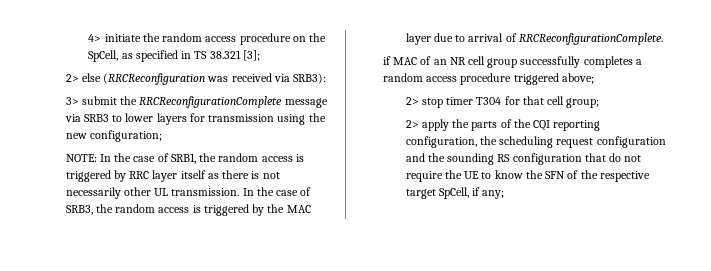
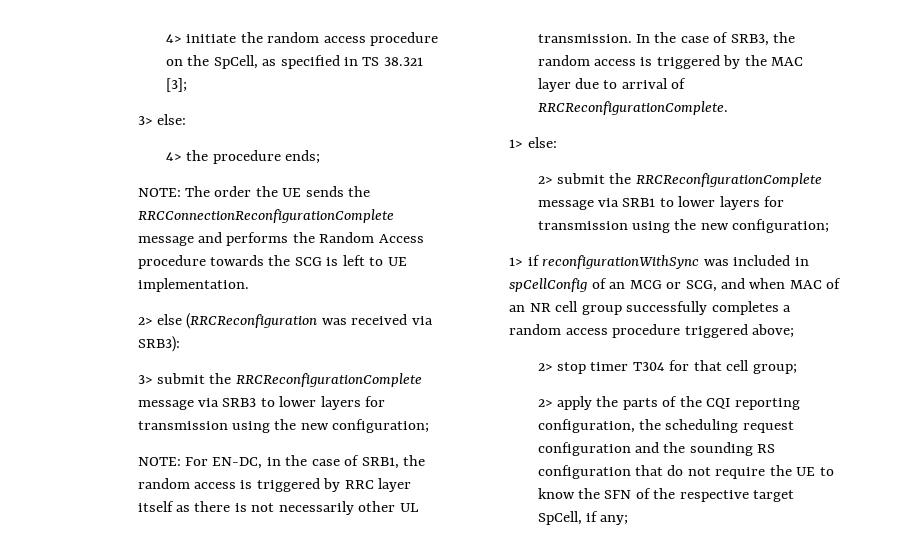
(260, 55) none -> [137,114,186,125] [165,150,321,164] [137,186,371,197] [137,209,394,223] [137,232,424,246] [137,255,407,269] [137,278,249,292] // 3> else: // 4> the procedure ends; // NOTE: The order the UE sends the RRCConnectionReconfigurationComplete message and performs the Random Access procedure towards the SCG is left to UE implementation.
[99,154,111,162] In -> [184,457,281,469] For EN-DC, in
[382,56,391,65] if -> [509,137,557,148] [537,173,822,187] [537,196,785,210] [537,219,830,233] [509,255,809,269] [509,278,786,292] 1> else: // 2> submit the RRCReconfigurationComplete message via SRB1 to lower layers for transmission using the new configuration; // 1> if reconfigurationWithSync was included in spCellConfig of an MCG or SCG, and when

